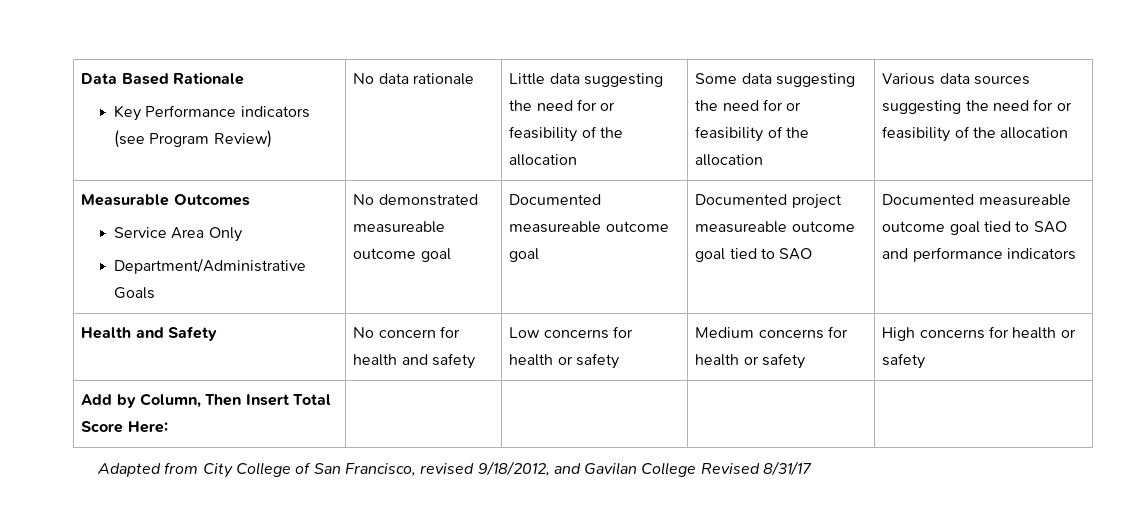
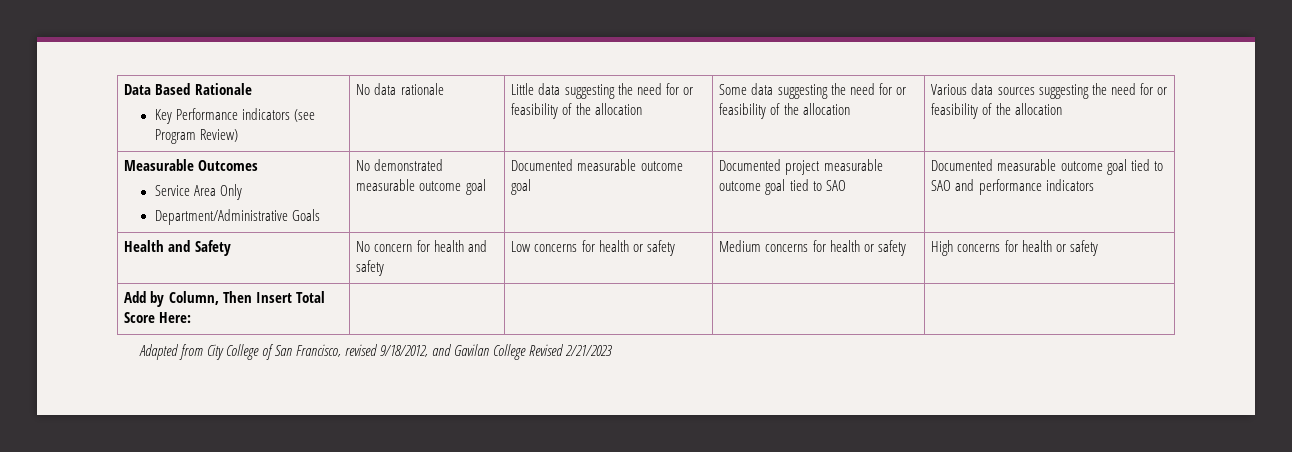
[353,221,446,233] [353,248,451,262] [509,194,602,205] [509,221,602,233] measureable outcome goal | Documented measureable -> [356,179,486,195] [511,159,637,171] measurable outcome goal | Documented measurable
[695,221,788,233] measureable -> [823,159,883,171] measurable
[978,194,1071,206] measureable -> [997,159,1057,171] measurable
[763,461,813,476] 8/31/17 -> [565,345,613,356] 2/21/2023

